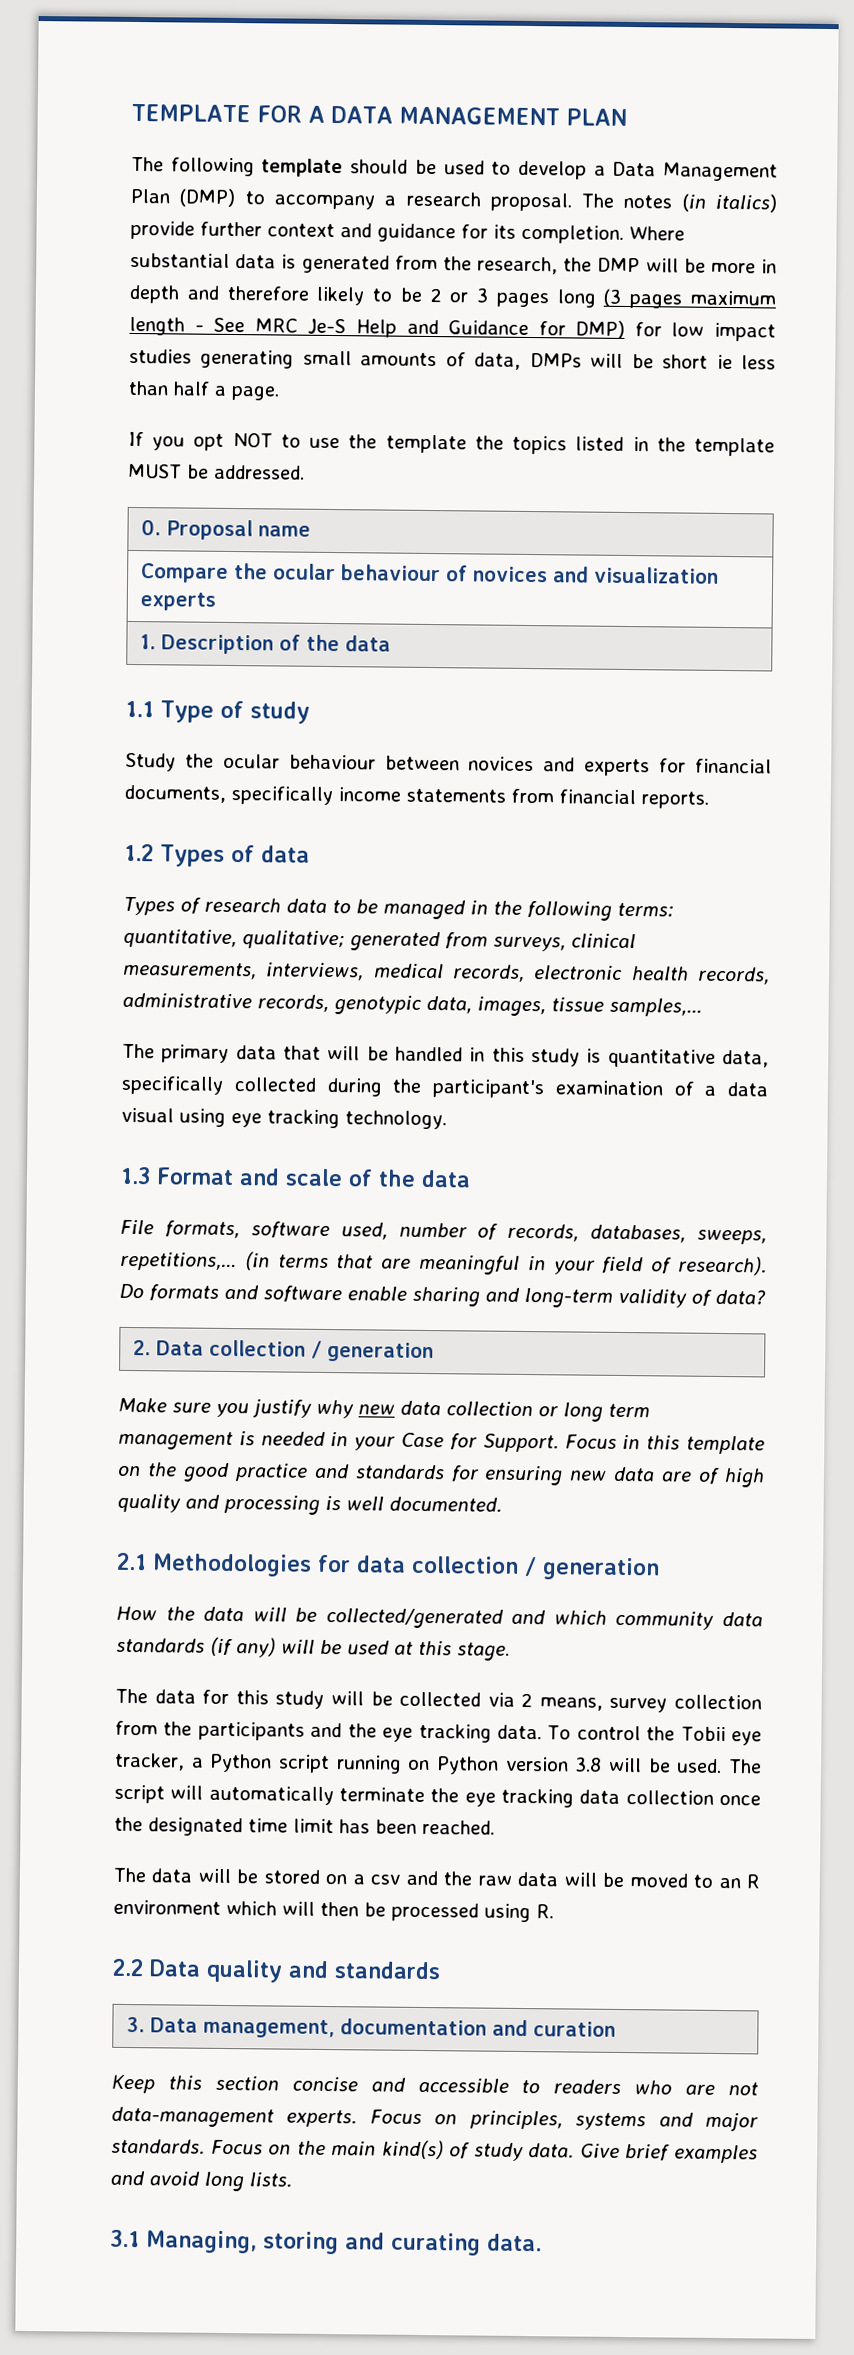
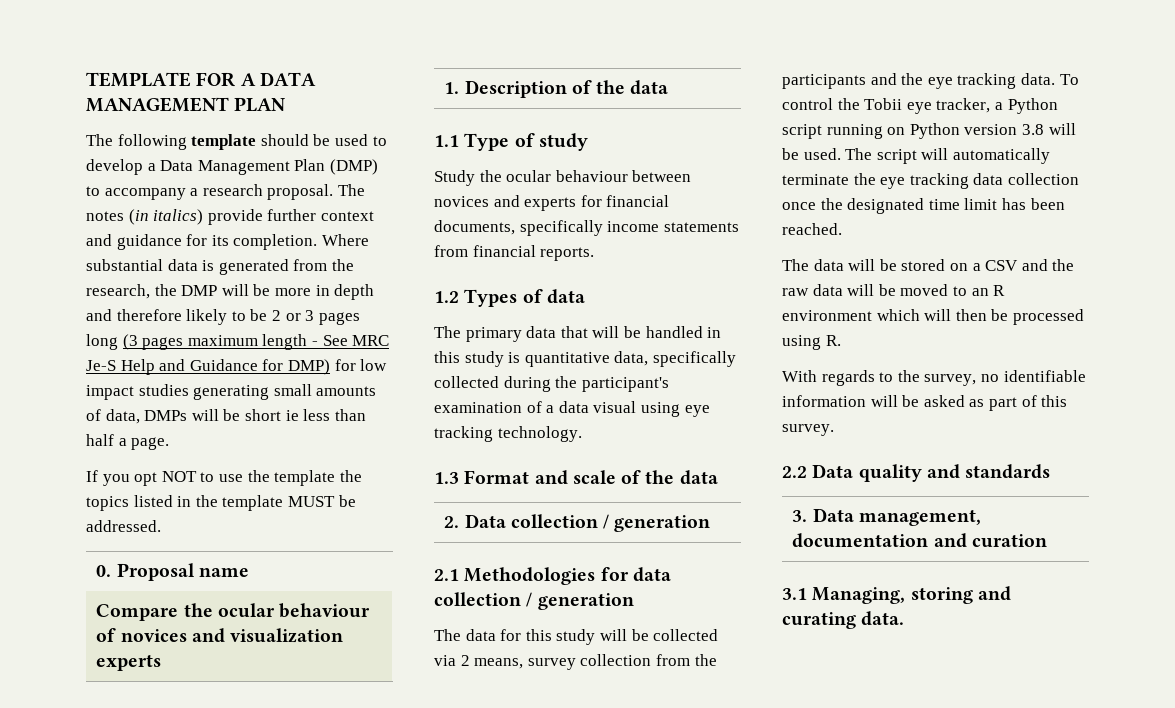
[123,896,674,921] [123,928,636,952] [123,961,770,985] [122,992,702,1017] // Types of research data to be managed in the following terms: quantitative, qualitative; generated from surveys, clinical measurements, interviews, medical records, electronic health records, administrative records, genotypic data, images, tissue samples,... -> (585, 296) none
[120,1219,767,1245] [120,1251,767,1276] [119,1283,766,1308] // File formats, software used, number of records, databases, sweeps, repetitions,… (in terms that are meaningful in your field of research). Do formats and software enable sharing and long-term validity of data? -> (718, 477) none
[118,1397,650,1422] [118,1430,765,1455] [117,1462,765,1488] [117,1493,502,1515] // Make sure you justify why new data collection or long term management is needed in your Case for Support. Focus in this template on the good practice and standards for ensuring new data are of high quality and processing is well documented. -> (711, 523) none
[116,1605,763,1630] [116,1636,510,1661] // How the data will be collected/generated and which community data standards (if any) will be used at this stage. -> (634, 601) none
[370,1874,401,1885] csv -> [985,260,1019,271] CSV
(554, 1911) none -> [782,370,1086,386] [782,395,1068,411] [782,424,834,436] // With regards to the survey, no identifiable information will be asked as part of this survey.
[111,2074,759,2096] [111,2106,759,2132] [111,2138,758,2164] [110,2170,292,2192] // Keep this section concise and accessible to readers who are not data-management experts. Focus on principles, systems and major standards. Focus on the main kind(s) of study data. Give brief examples and avoid long lists. -> (1047, 541) none

